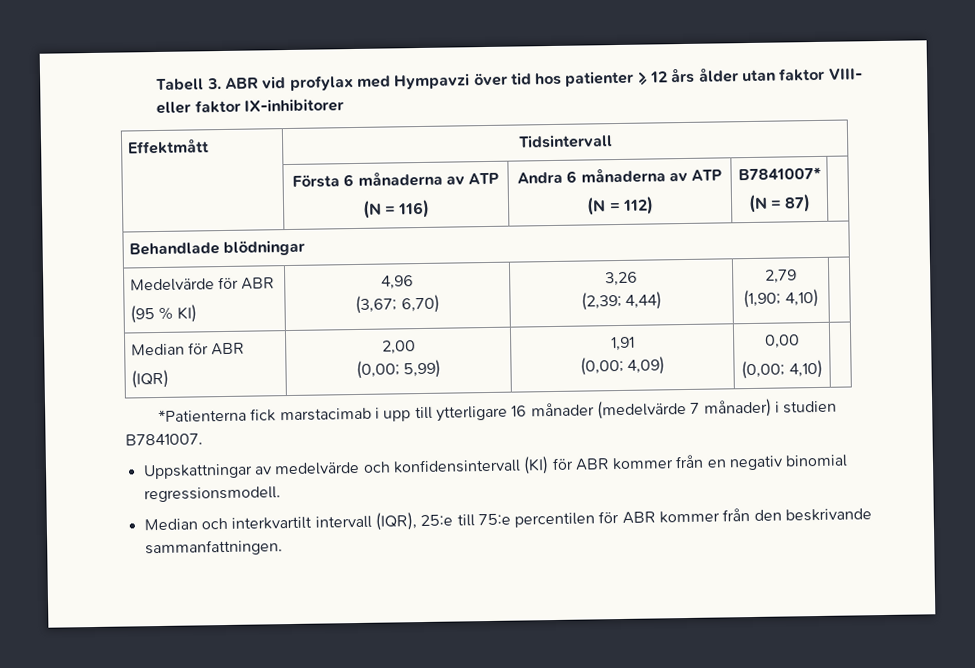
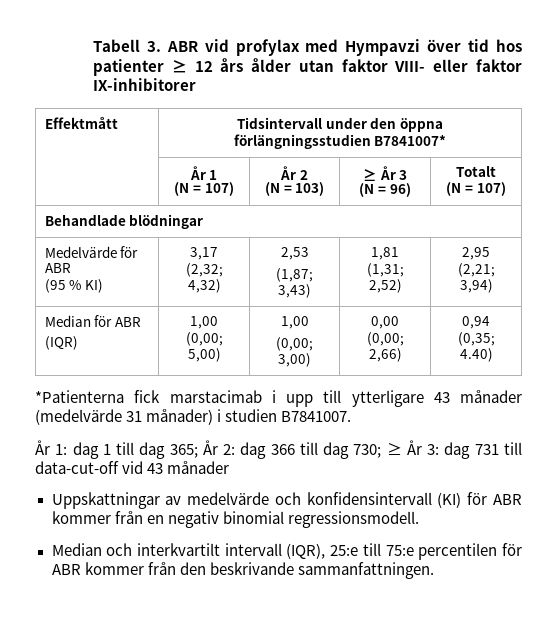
[291,171,500,188] [361,199,431,219] [516,168,723,184] [586,196,654,216] [737,166,821,181] [747,194,812,214] // | Första 6 månaderna av ATP // (N = 116) | Andra 6 månaderna av ATP // (N = 112) | B7841007* // (N = 87) | -> [325,117,443,132] [233,134,447,149] [189,166,218,180] [174,182,234,196] [280,166,308,180] [264,182,325,196] [362,166,408,181] [359,183,411,197] [456,166,496,177] [446,182,506,196] under den öppna förlängningsstudien B7841007* // | År 1 // (N = 107) | År 2 // (N = 103) | ≥ År 3 // (N = 96) | Totalt // (N = 107)
[381,275,414,290] [355,294,440,314] [605,271,638,287] [580,291,663,311] [765,269,797,284] [743,288,819,309] 4,96 // (3,67; 6,70) | 3,26 // (2,39; 4,44) | 2,79 // (1,90; 4,10) | -> [190,247,219,260] [185,263,223,277] [187,279,221,293] [280,247,309,260] [276,268,313,282] [278,284,311,298] [371,247,399,260] [366,263,404,277] [368,279,402,293] [462,247,490,260] [457,263,495,277] [459,279,493,293] 3,17 // (2,32; 4,32) | 2,53 // (1,87; 3,43) | 1,81 // (1,31; 2,52) | 2,95 // (2,21; 3,94)
[381,340,416,355] [355,359,442,380] [610,336,635,352] [579,356,666,376] 2,00 // (0,00; 5,99) | 1,91 // (0,00; 4,09) -> [190,316,219,329] [185,332,223,346] [187,348,221,362] [280,316,309,329] [276,337,313,351] [278,353,311,367] 1,00 // (0,00; 5,00) | 1,00 // (0,00; 3,00)
[788,359,823,379] 4,10) | -> [368,348,402,362] [462,316,490,329] [457,332,495,346] [459,348,493,362] 2,66) | 0,94 // (0,35; 4.40)
[511,405,528,417] 16 -> [433,392,450,403] 43
[690,402,701,414] 7 -> [126,411,143,422] 31
(203, 439) none -> [35,440,522,459] [35,461,230,474] // År 1: dag 1 till dag 365; År 2: dag 366 till dag 730; ≥ År 3: dag 731 till data-cut-off vid 43 månader

